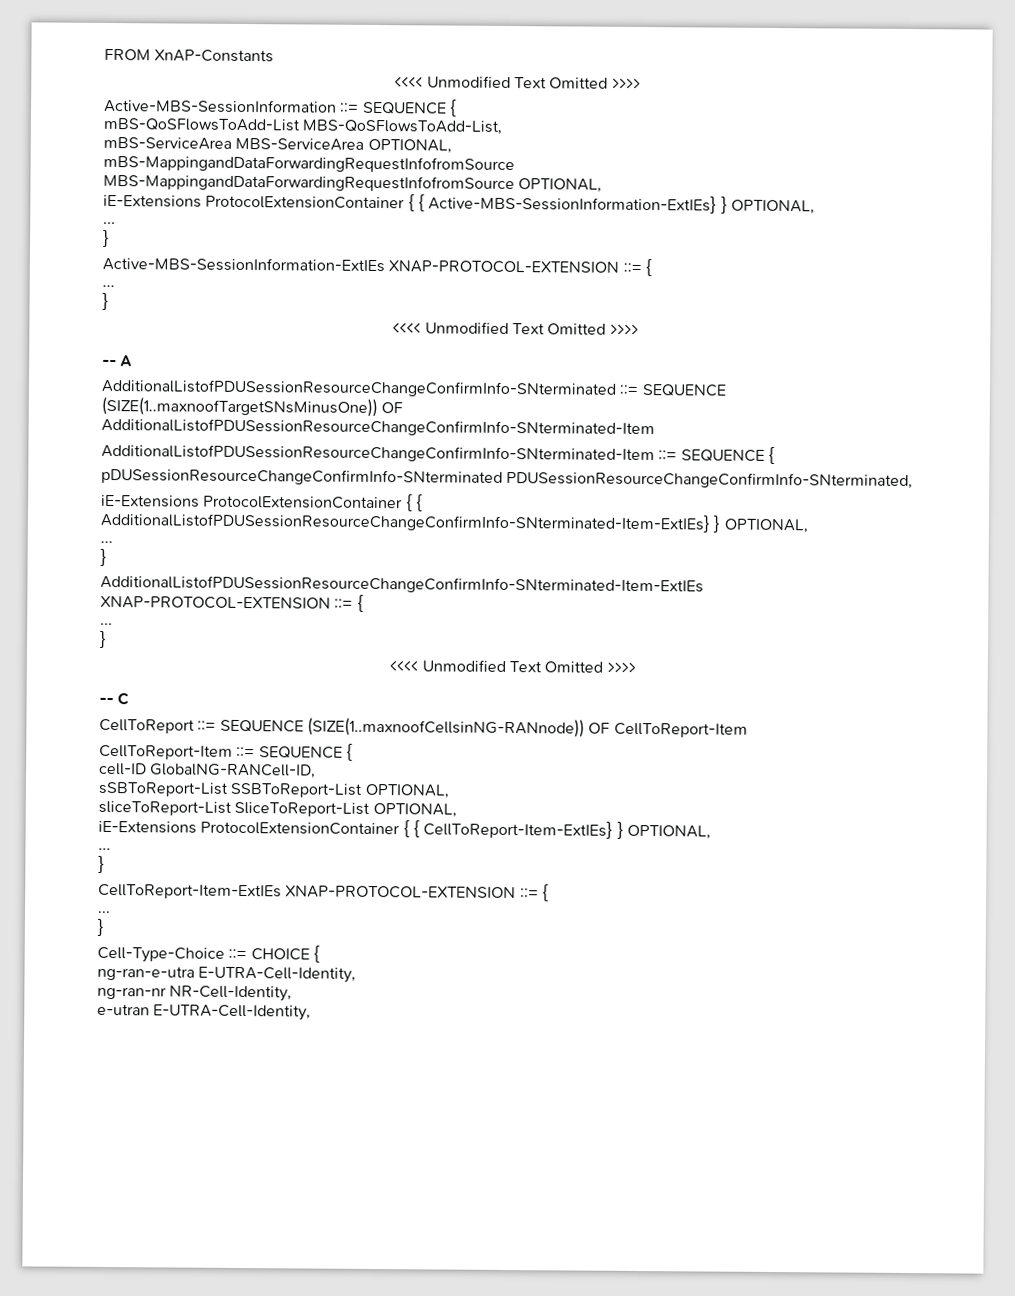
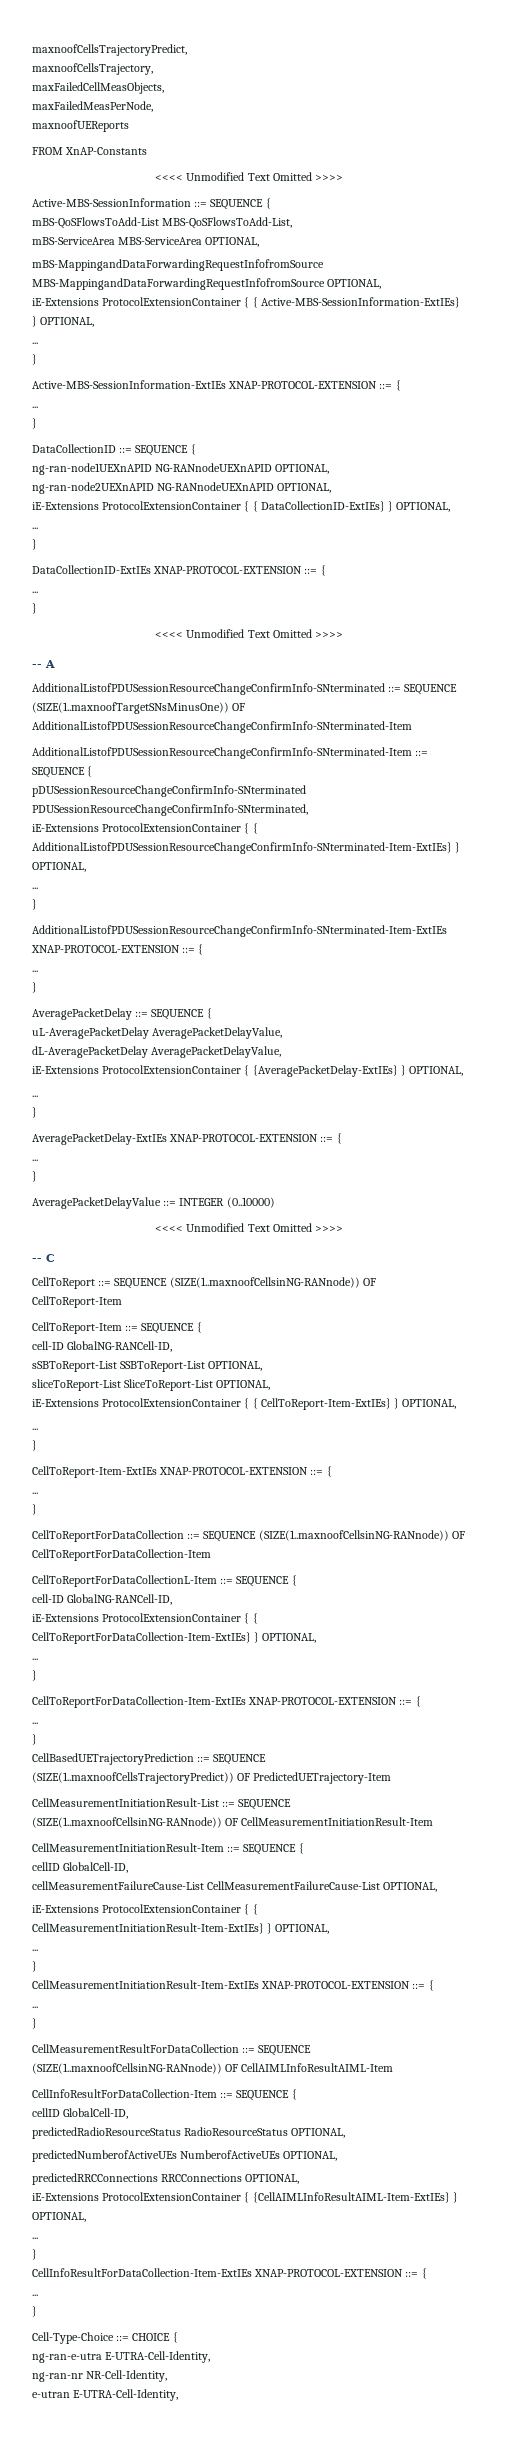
(104, 54) none -> [32,44,187,56] [32,63,153,75] [32,82,164,94] [32,101,153,112] [32,120,129,132] maxnoofCellsTrajectoryPredict, // maxnoofCellsTrajectory, // maxFailedCellMeasObjects, // maxFailedMeasPerNode, // maxnoofUEReports //
(109, 301) none -> [32,444,196,456] [32,463,330,475] [32,482,332,494] [32,501,451,512] [32,527,38,529] [32,539,37,550] [32,565,326,576] [32,591,38,593] [32,603,37,614] // DataCollectionID ::= SEQUENCE { // ng-ran-node1UEXnAPID NG-RANnodeUEXnAPID OPTIONAL, // ng-ran-node2UEXnAPID NG-RANnodeUEXnAPID OPTIONAL, // iE-Extensions ProtocolExtensionContainer { { DataCollectionID-ExtIEs} } OPTIONAL, // ... // } // DataCollectionID-ExtIEs XNAP-PROTOCOL-EXTENSION ::= { // ... // }
(107, 639) none -> [32,1008,212,1020] [32,1027,283,1039] [32,1046,282,1058] [32,1065,464,1077] [32,1095,38,1097] [32,1107,37,1118] [32,1133,342,1145] [32,1159,38,1161] [32,1171,37,1182] [32,1197,275,1209] // AveragePacketDelay ::= SEQUENCE { // uL-AveragePacketDelay AveragePacketDelayValue, // dL-AveragePacketDelay AveragePacketDelayValue, // iE-Extensions ProtocolExtensionContainer { {AveragePacketDelay-ExtIEs} } OPTIONAL, // ... // } // AveragePacketDelay-ExtIEs XNAP-PROTOCOL-EXTENSION ::= { // ... // } // AveragePacketDelayValue ::= INTEGER (0..10000)
(104, 927) none -> [32,1530,465,1542] [32,1549,211,1561] [32,1575,297,1587] [32,1594,173,1605] [32,1613,258,1624] [32,1632,317,1644] [32,1658,38,1660] [32,1670,37,1681] [32,1696,421,1708] [32,1722,38,1724] [32,1734,37,1745] [32,1753,267,1765] [32,1772,392,1784] [32,1798,292,1810] [32,1817,434,1828] [32,1843,304,1855] [32,1862,129,1873] [32,1881,438,1892] [32,1904,258,1915] [32,1923,330,1934] [32,1949,38,1951] [32,1961,37,1972] [32,1980,434,1991] [32,2006,38,2008] [32,2018,37,2029] [32,2044,312,2056] [32,2063,394,2074] [32,2089,297,2101] [32,2108,129,2119] [32,2127,346,2139] [32,2150,338,2162] [32,2173,300,2185] [32,2192,458,2203] [32,2212,86,2222] [32,2237,38,2239] [32,2249,37,2260] [32,2268,427,2279] [32,2294,38,2296] [32,2306,37,2317] // CellToReportForDataCollection ::= SEQUENCE (SIZE(1..maxnoofCellsinNG-RANnode)) OF CellToReportForDataCollection-Item // CellToReportForDataCollectionL-Item ::= SEQUENCE { // cell-ID GlobalNG-RANCell-ID, // iE-Extensions ProtocolExtensionContainer { { CellToReportForDataCollection-Item-ExtIEs} } OPTIONAL, // ... // } // CellToReportForDataCollection-Item-ExtIEs XNAP-PROTOCOL-EXTENSION ::= { // ... // } // CellBasedUETrajectoryPrediction ::= SEQUENCE (SIZE(1..maxnoofCellsTrajectoryPredict)) OF PredictedUETrajectory-Item // CellMeasurementInitiationResult-List ::= SEQUENCE (SIZE(1..maxnoofCellsinNG-RANnode)) OF CellMeasurementInitiationResult-Item // CellMeasurementInitiationResult-Item ::= SEQUENCE { // cellID GlobalCell-ID, // cellMeasurementFailureCause-List CellMeasurementFailureCause-List OPTIONAL, // iE-Extensions ProtocolExtensionContainer { { CellMeasurementInitiationResult-Item-ExtIEs} } OPTIONAL, // ... // } // CellMeasurementInitiationResult-Item-ExtIEs XNAP-PROTOCOL-EXTENSION ::= { // ... // } // CellMeasurementResultForDataCollection ::= SEQUENCE (SIZE(1..maxnoofCellsinNG-RANnode)) OF CellAIMLInfoResultAIML-Item // CellInfoResultForDataCollection-Item ::= SEQUENCE { // cellID GlobalCell-ID, // predictedRadioResourceStatus RadioResourceStatus OPTIONAL, // predictedNumberofActiveUEs NumberofActiveUEs OPTIONAL, // predictedRRCConnections RRCConnections OPTIONAL, // iE-Extensions ProtocolExtensionContainer { {CellAIMLInfoResultAIML-Item-ExtIEs} } OPTIONAL, // ... // } // CellInfoResultForDataCollection-Item-ExtIEs XNAP-PROTOCOL-EXTENSION ::= { // ... // }

